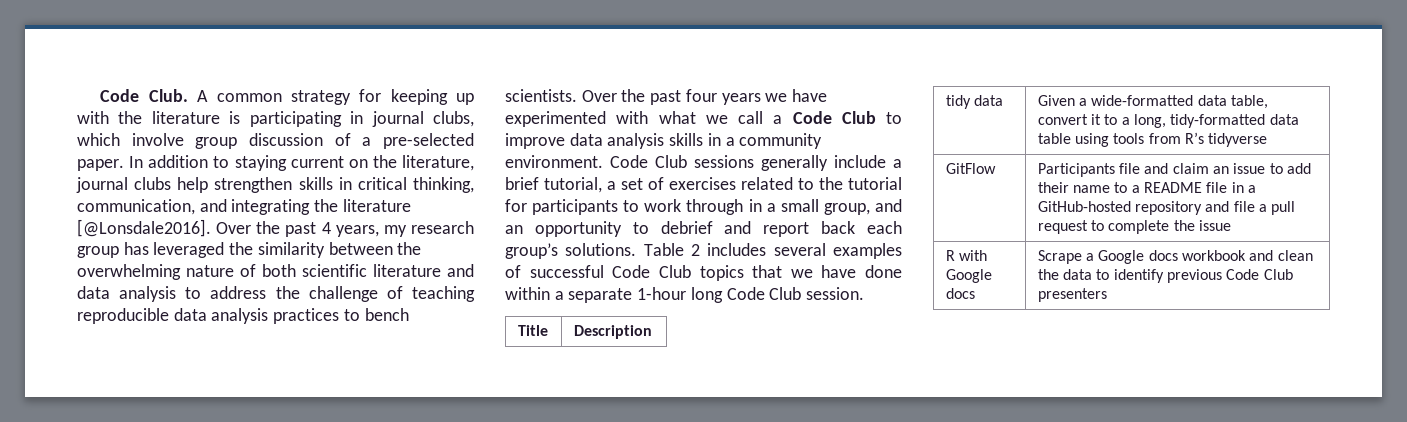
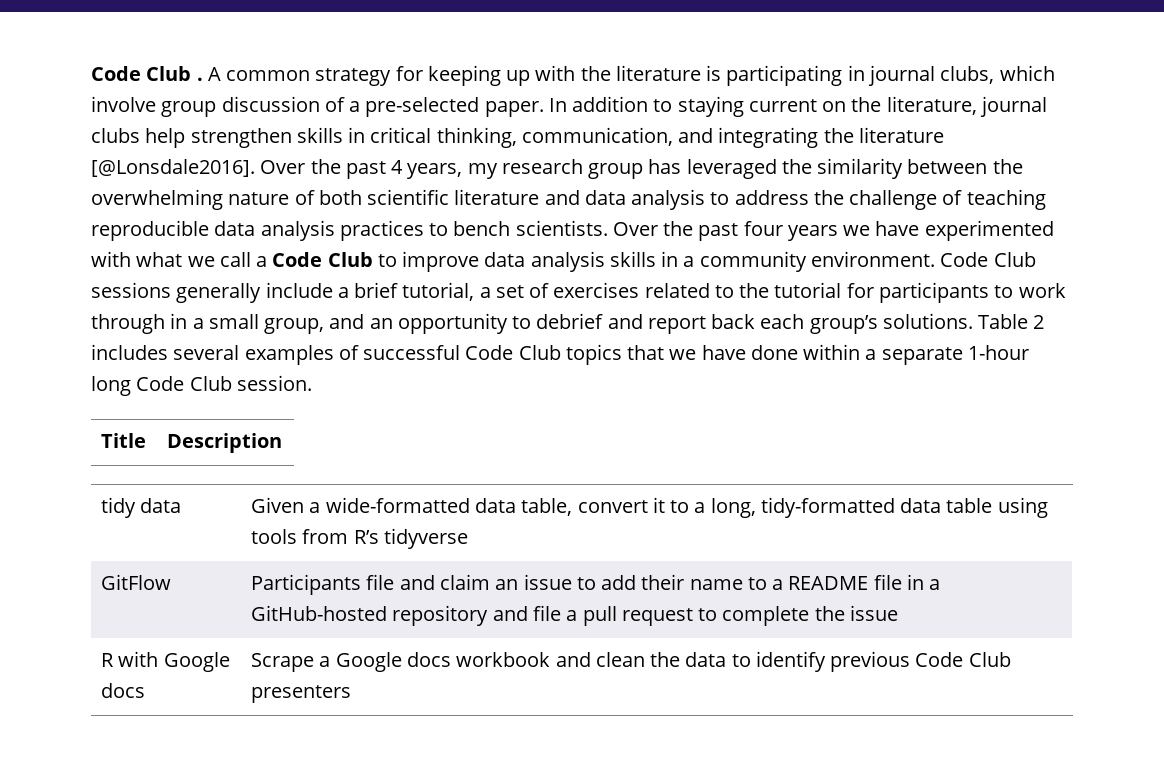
[100,89,188,102] Code Club. -> [91,66,203,81] Code Club .

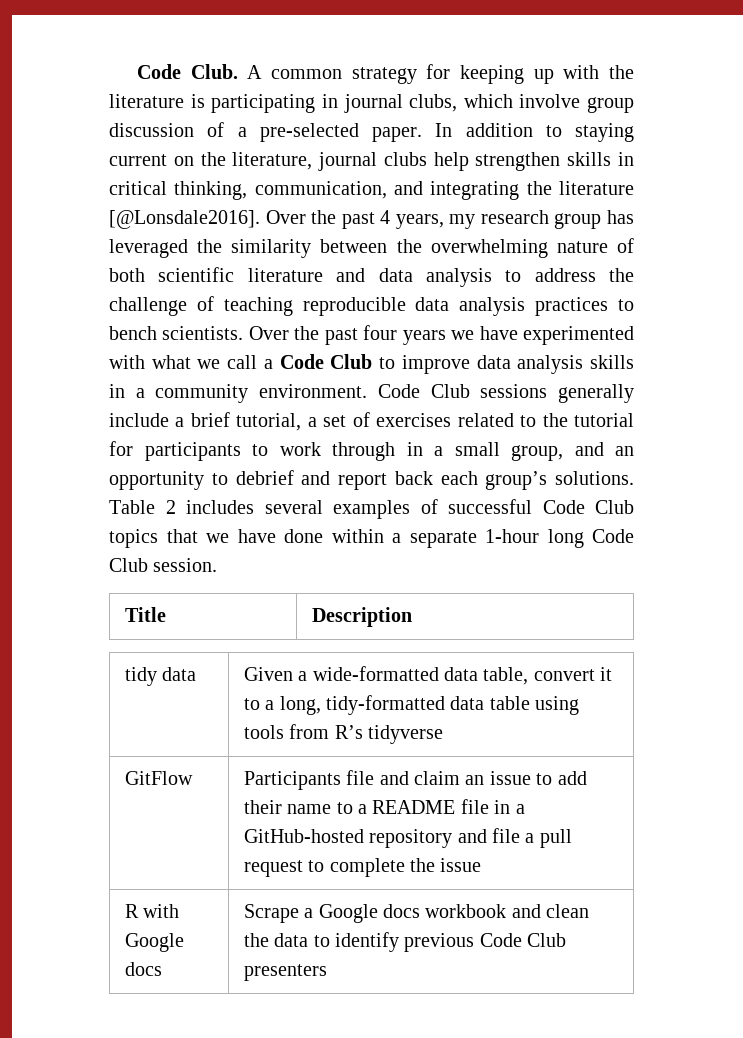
[91,66,203,81] Code Club . -> [136,64,238,79] Code Club.

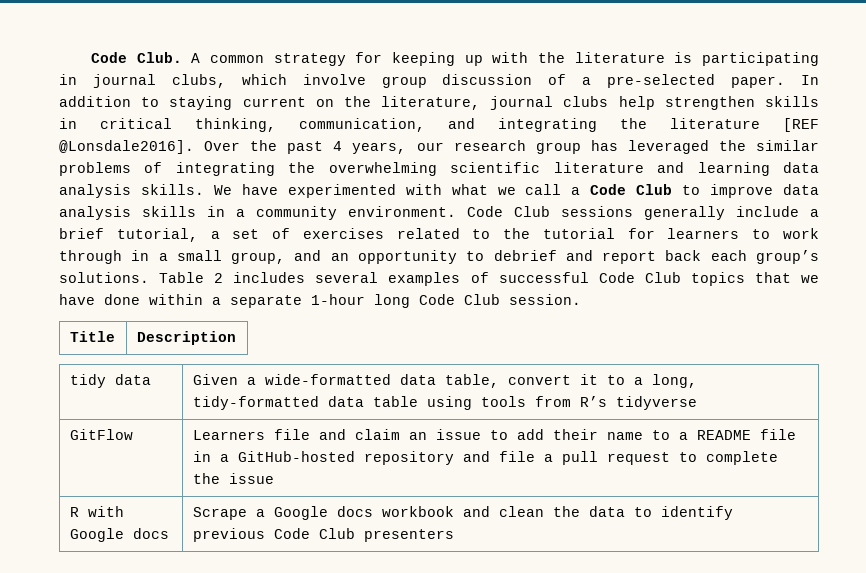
[109,210,260,229] [@Lonsdale2016]. -> [783,118,819,132] [59,140,194,154] [REF @Lonsdale2016].
[449,214,476,229] my -> [416,142,444,151] our
[231,238,635,258] [109,268,145,282] similarity between the overwhelming nature of both -> [756,140,819,151] [59,162,437,176] similar problems of integrating the overwhelming
[378,268,634,287] [109,296,634,316] [109,325,475,345] data analysis to address the challenge of teaching reproducible data analysis practices to bench scientists. Over the past four years we -> [697,162,820,176] [59,184,232,198] learning data analysis skills. We
[144,442,241,461] participants -> [667,228,740,239] learners
[243,771,341,790] Participants -> [192,430,265,440] Learners

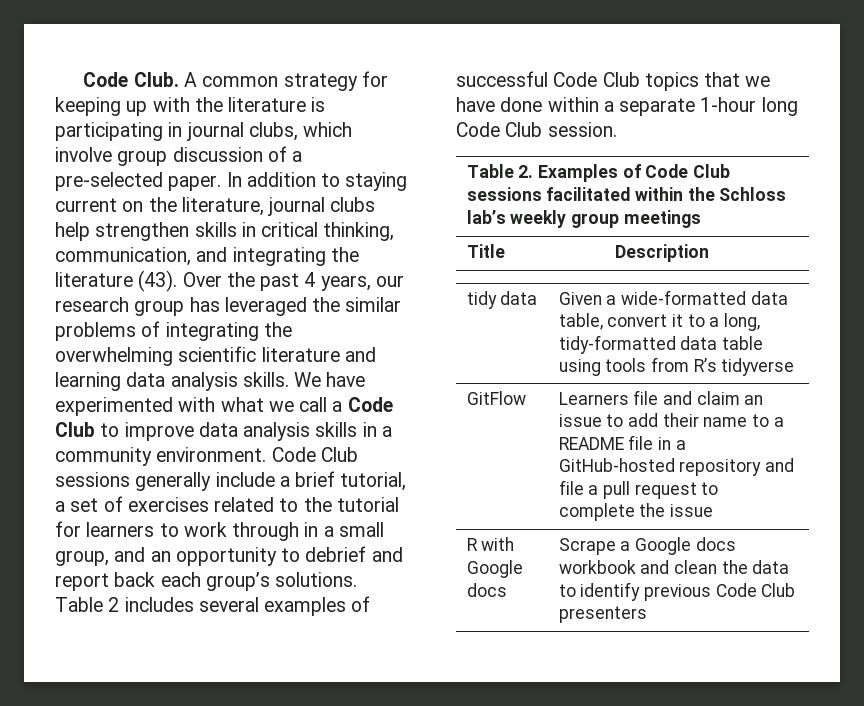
[783,118,819,132] [59,140,194,154] [REF @Lonsdale2016]. -> [138,270,178,292] (43).
(581, 299) none -> [466,164,731,182] [466,187,787,201] [466,210,701,228] // Table 2. Examples of Code Club sessions facilitated within the Schloss lab’s weekly group meetings

